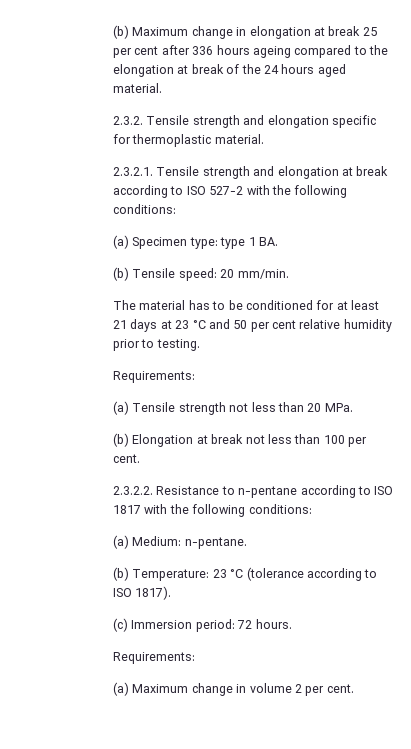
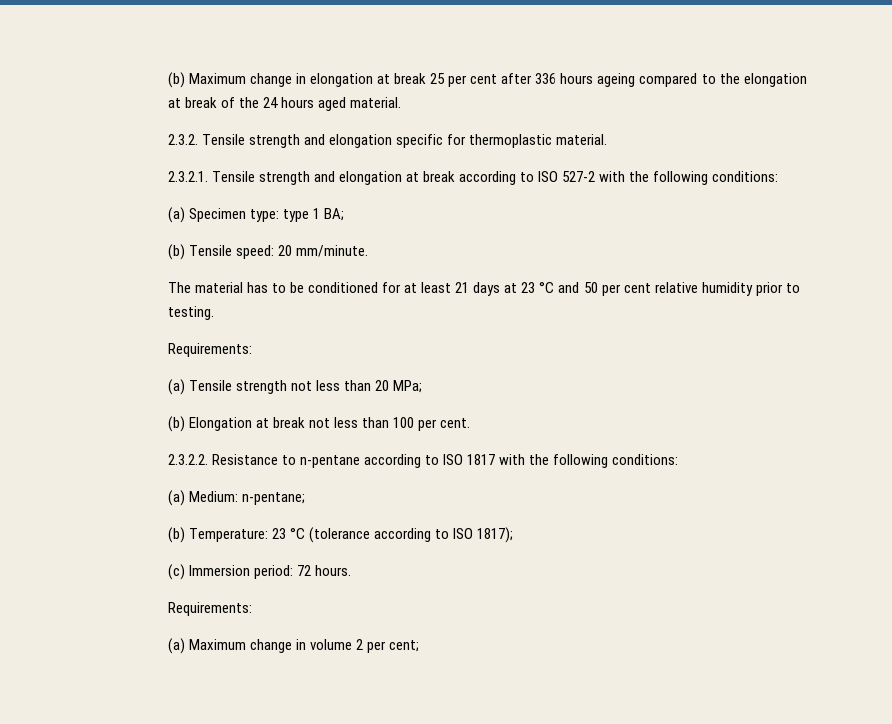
[258,237,278,246] BA. -> [324,208,345,221] BA;
[237,269,289,279] mm/min. -> [295,245,368,257] mm/minute.
[324,403,353,412] MPa. -> [393,380,423,393] MPa;
[184,537,247,549] n-pentane. -> [241,492,305,505] n-pentane;
[135,586,172,600] 1817). -> [477,527,514,543] 1817);
[326,684,354,693] cent. -> [389,640,420,652] cent;

